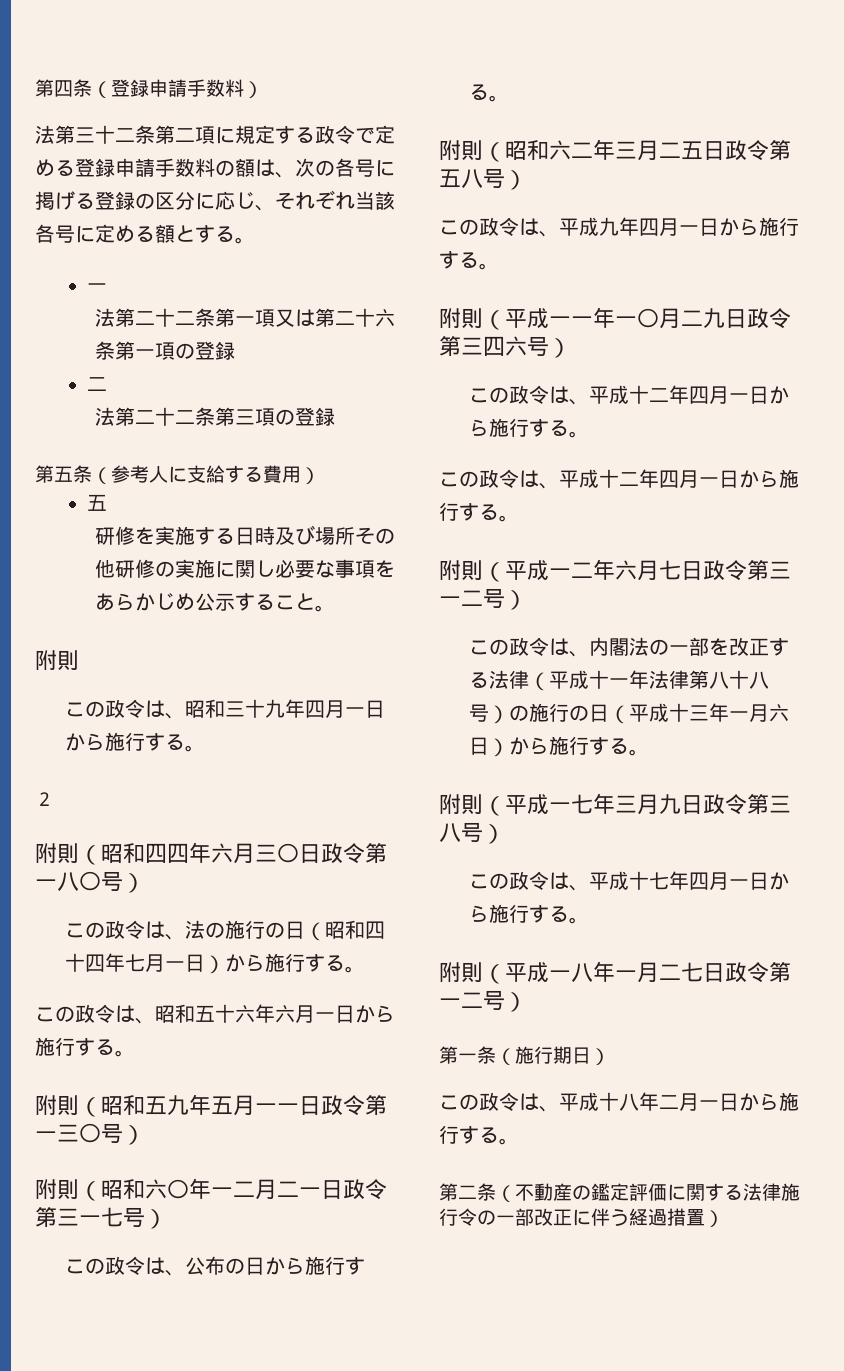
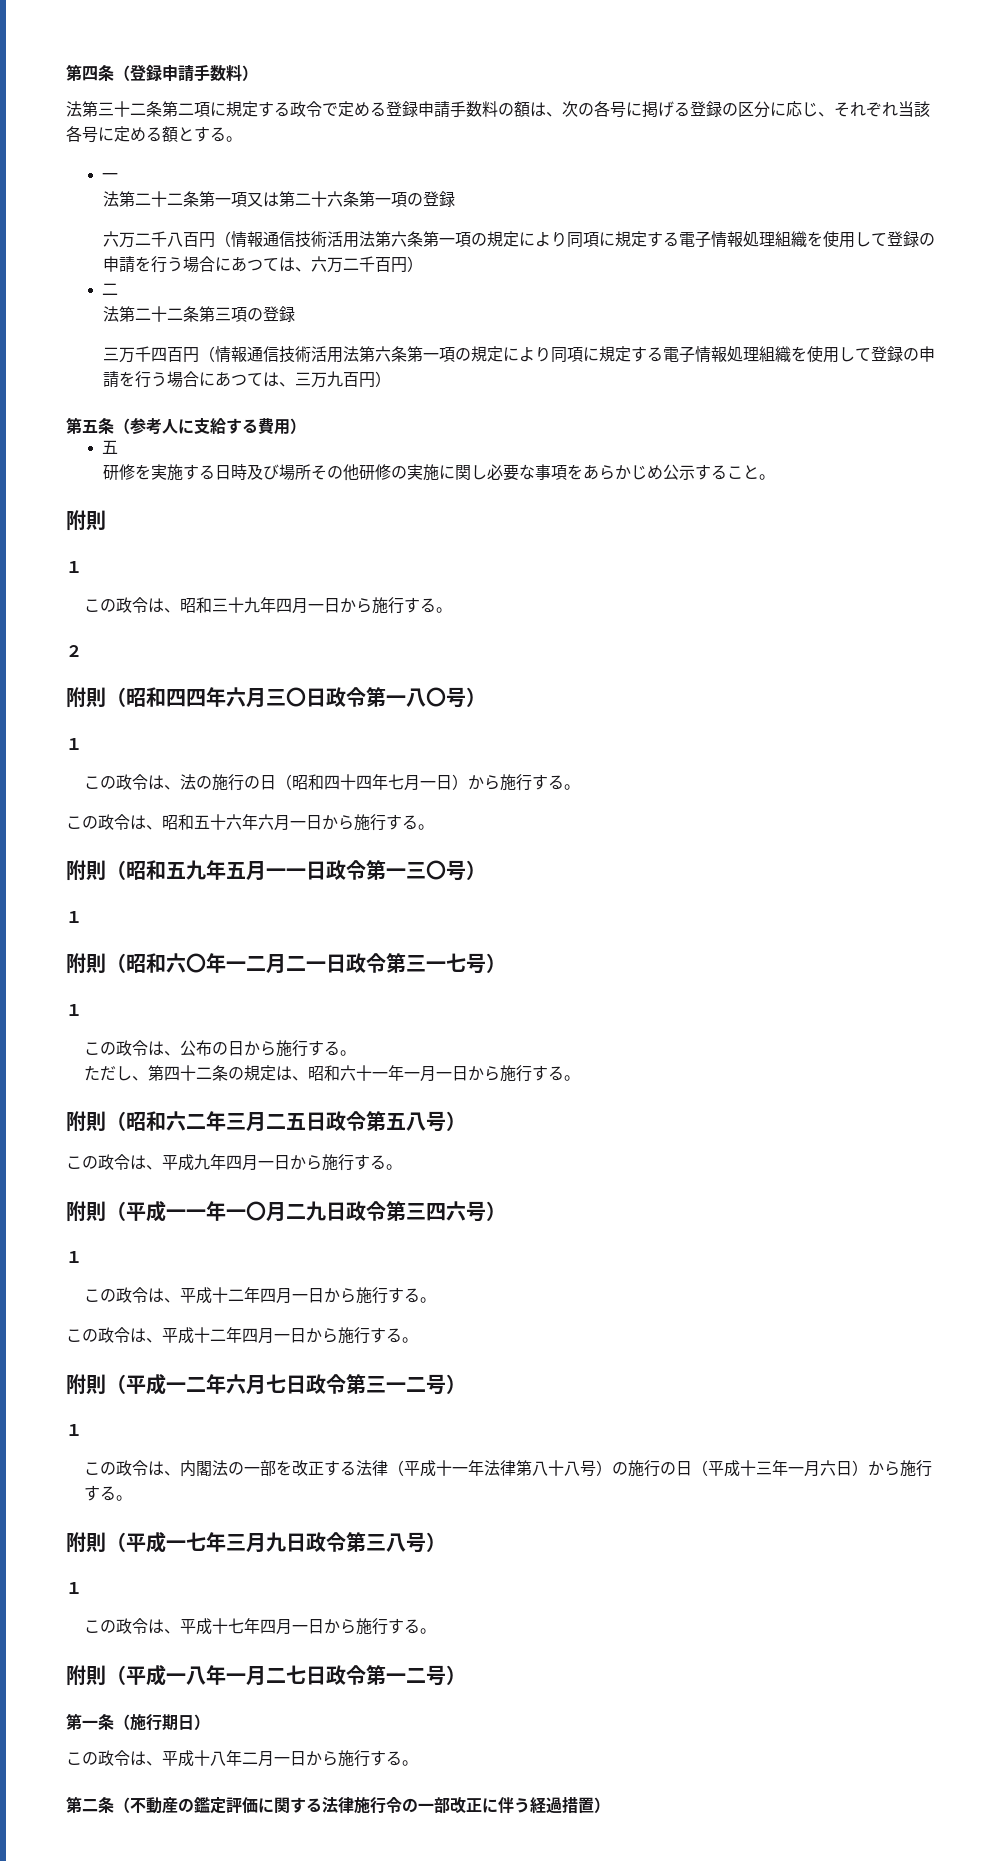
(236, 350) none -> [102,231,935,248] [102,256,423,273] // 六万二千八百円（情報通信技術活用法第六条第一項の規定により同項に規定する電子情報処理組織を使用して登録の申請を行う場合にあつては、六万二千百円）
(336, 416) none -> [102,346,935,363] [102,371,391,388] // 三万千四百円（情報通信技術活用法第六条第一項の規定により同項に規定する電子情報処理組織を使用して登録の申請を行う場合にあつては、三万九百円）
(79, 660) none -> [66,561,82,573] // １
(145, 883) none -> [66,738,82,750] // １
(145, 1135) none -> [66,911,82,923] // １
(167, 1219) none -> [66,1004,82,1016] // １
(510, 98) none -> [84,1065,581,1082] // ただし、第四十二条の規定は、昭和六十一年一月一日から施行する。
(571, 348) none -> [66,1251,82,1263] // １
(527, 600) none -> [66,1424,82,1436] // １
(505, 834) none -> [66,1582,82,1594] // １

